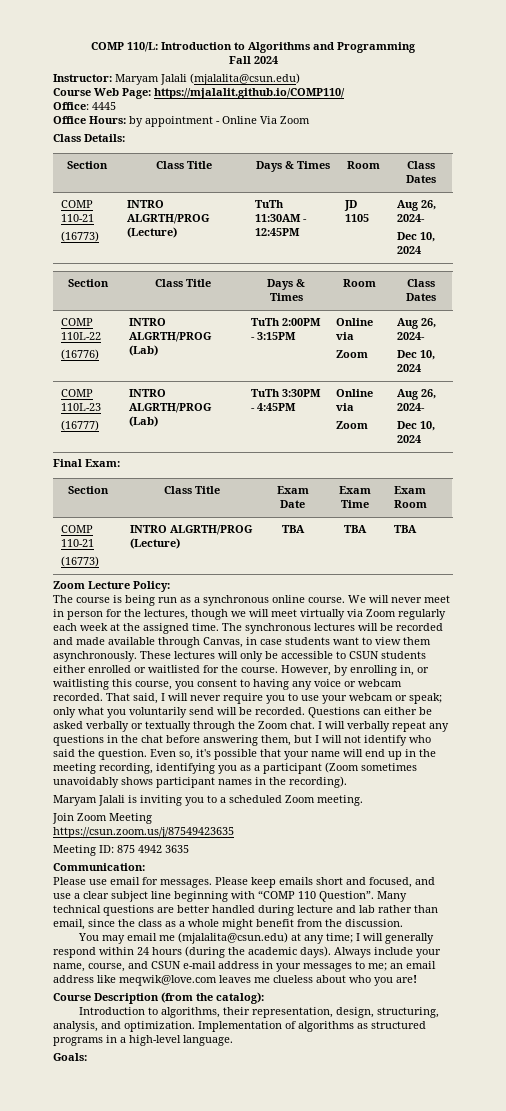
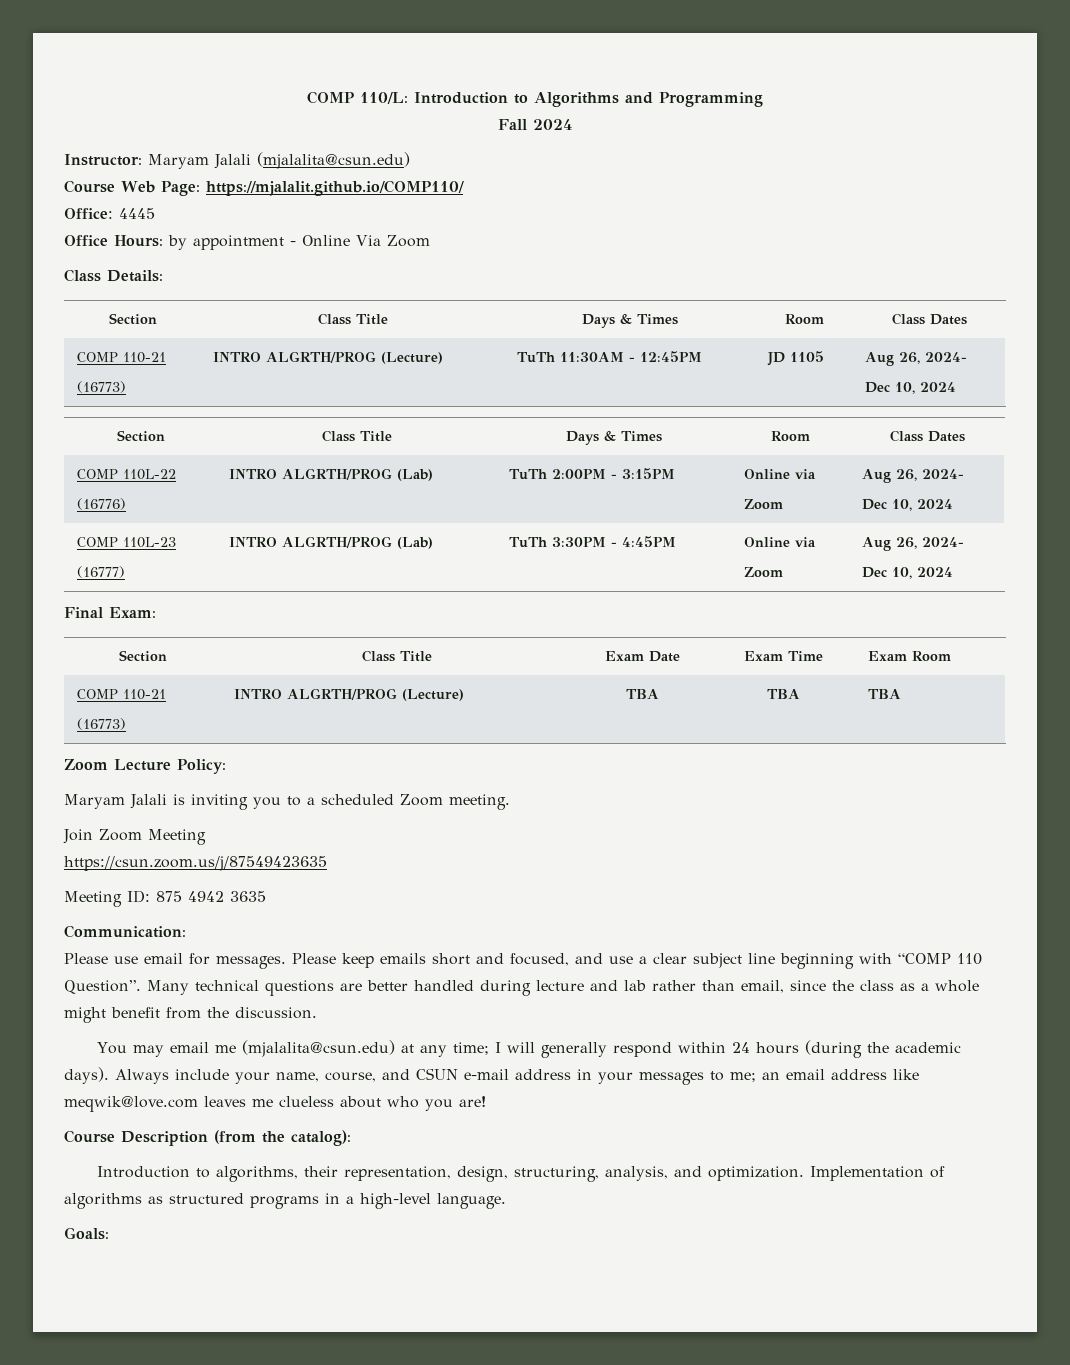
[53,595,450,606] [53,609,446,620] [53,623,443,634] [53,637,431,648] [53,651,426,662] [53,665,429,676] [53,679,402,690] [53,693,442,704] [53,707,432,718] [53,721,449,732] [53,735,431,746] [53,749,436,760] [53,762,417,774] [53,776,347,788] // The course is being run as a synchronous online course. We will never meet in person for the lectures, though we will meet virtually via Zoom regularly each week at the assigned time. The synchronous lectures will be recorded and made available through Canvas, in case students want to view them asynchronously. These lectures will only be accessible to CSUN students either enrolled or waitlisted for the course. However, by enrolling in, or waitlisting this course, you consent to having any voice or webcam recorded. That said, I will never require you to use your webcam or speak; only what you voluntarily send will be recorded. Questions can either be asked verbally or textually through the Zoom chat. I will verbally repeat any questions in the chat before answering them, but I will not identify who said the question. Even so, it's possible that your name will end up in the meeting recording, identifying you as a participant (Zoom sometimes unavoidably shows participant names in the recording). -> (226, 766) none

